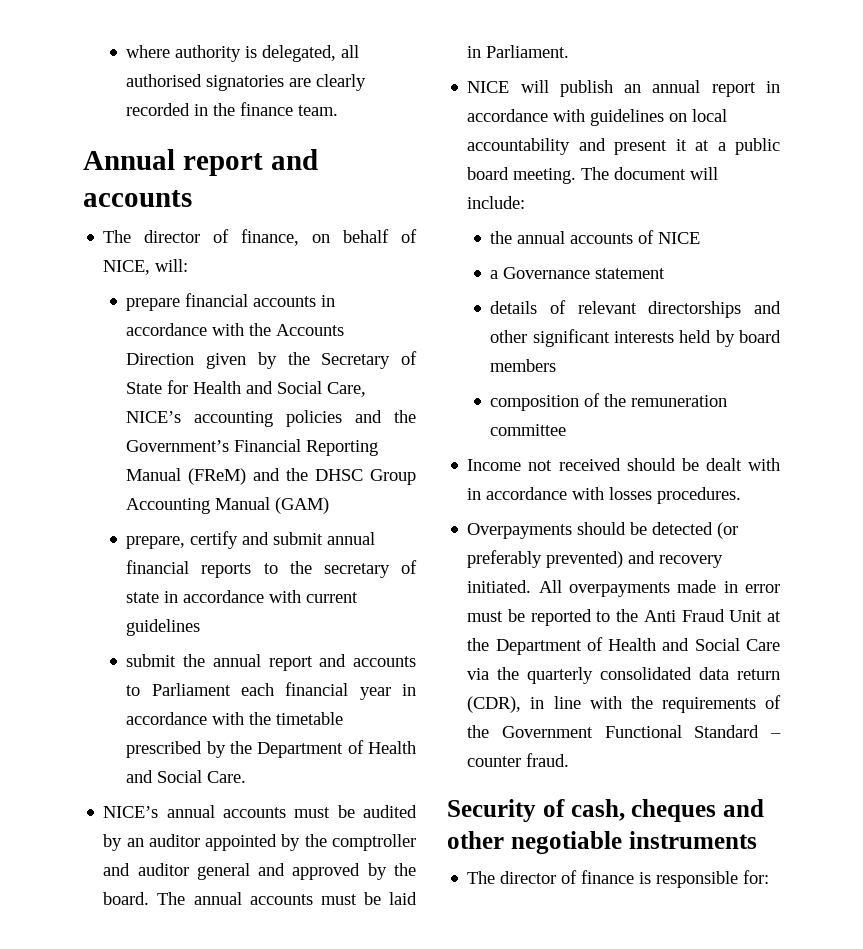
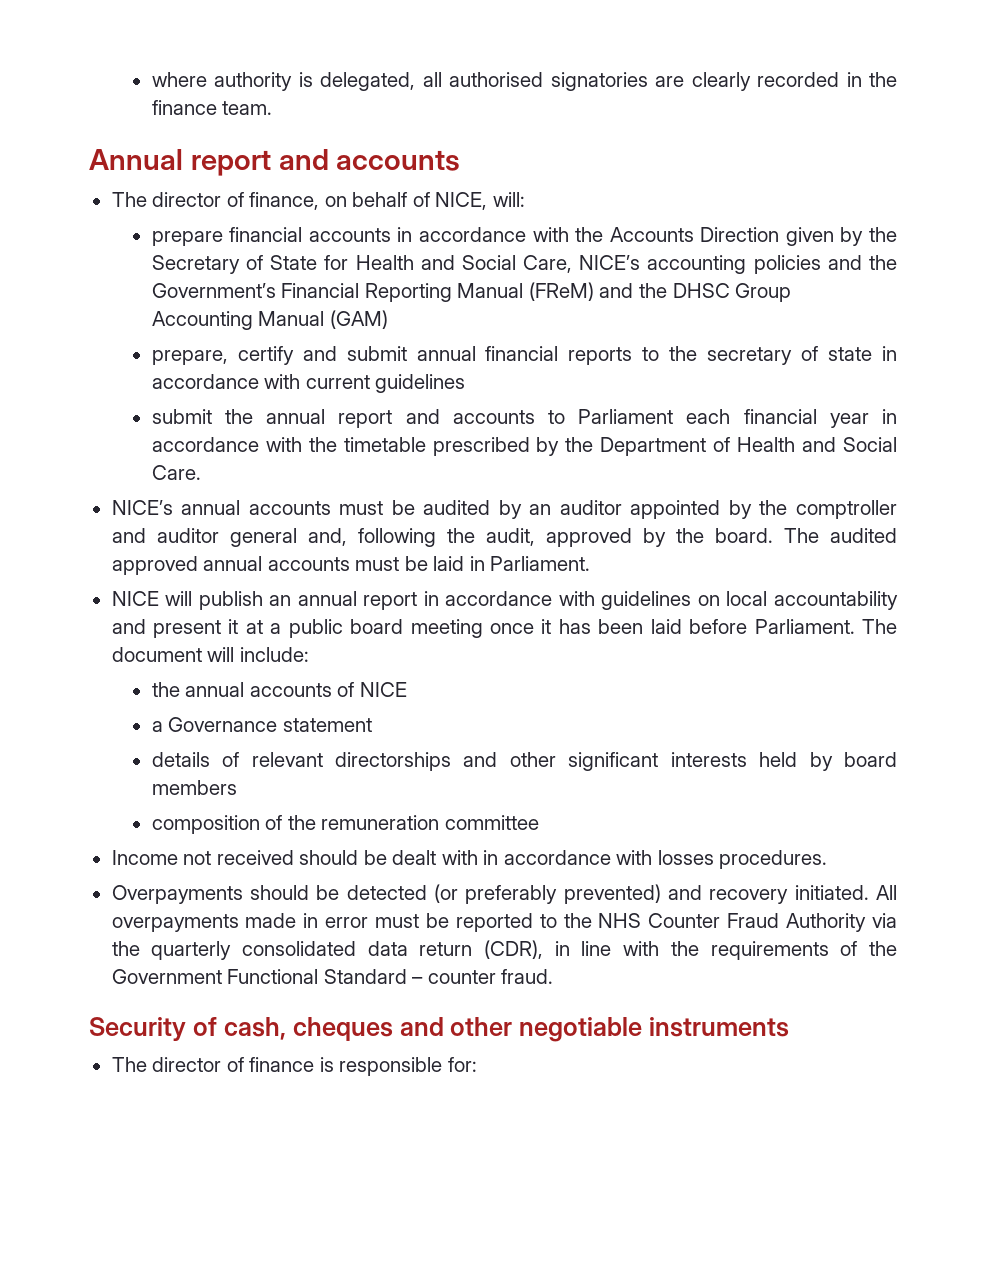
[258,863,286,876] and -> [307,528,535,547] and, following the audit,
(186, 898) none -> [830,528,898,543] [111,556,198,575] audited approved
[513,168,577,184] meeting. -> [410,619,855,638] meeting once it has been laid before Parliament.
[643,609,781,622] [467,637,780,655] Anti Fraud Unit at the Department of Health and Social Care -> [598,913,867,932] NHS Counter Fraud Authority

